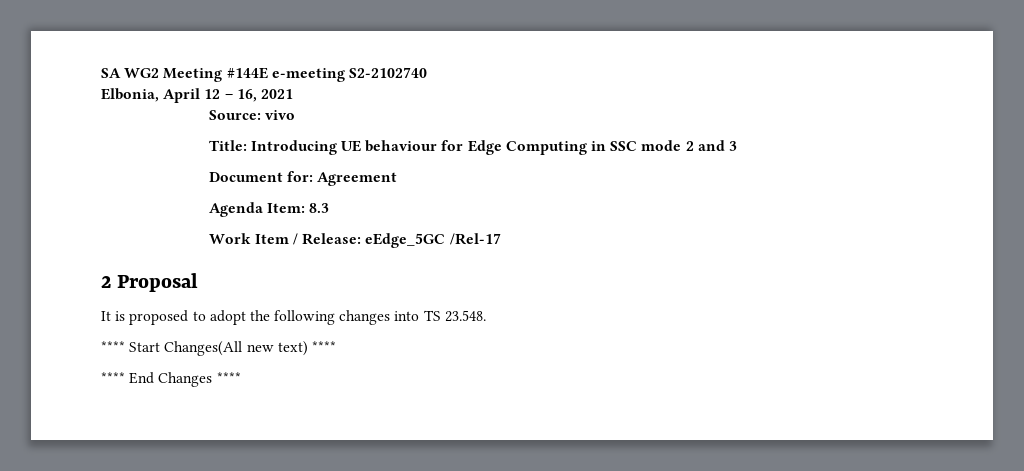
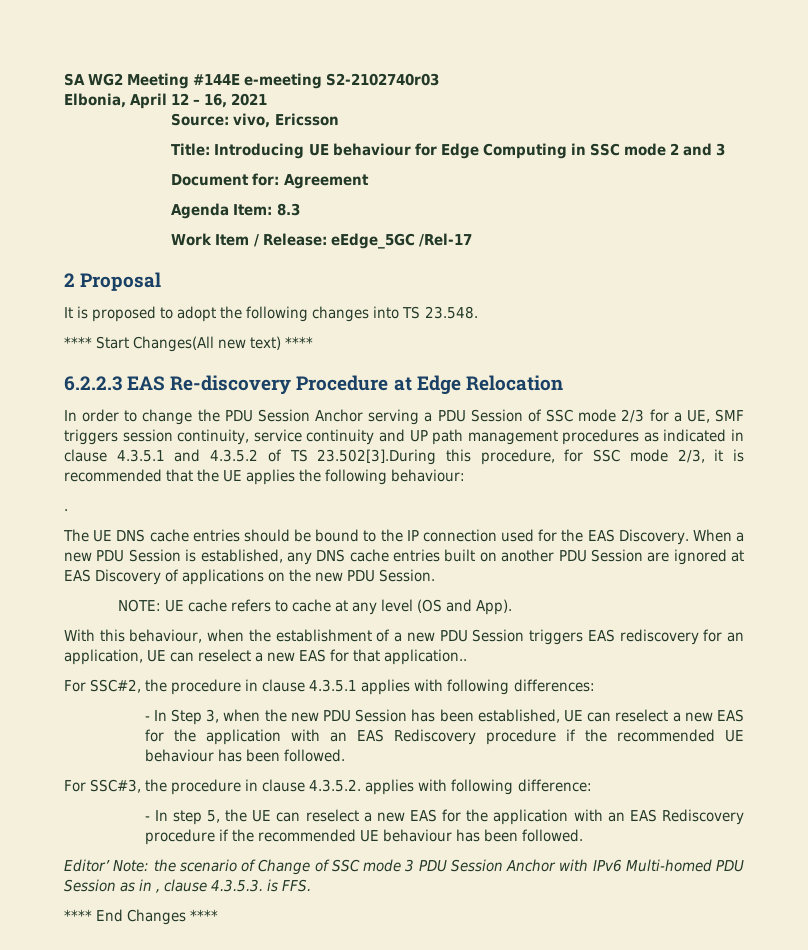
[348,67,427,78] S2-2102740 -> [326,73,440,86] S2-2102740r03
[264,110,295,120] vivo -> [233,113,339,128] vivo, Ericsson
(336, 346) none -> [64,375,563,395] [64,409,744,425] [64,429,745,445] [64,449,744,465] [64,469,466,485] [64,509,68,511] [63,529,744,545] [64,549,744,565] [64,569,436,585] [117,599,513,615] [64,629,745,645] [64,649,468,665] [64,679,595,695] [144,709,745,725] [144,729,745,745] [144,749,345,762] [64,779,592,795] [144,809,744,825] [144,829,583,845] [64,859,744,875] [64,879,312,893] // 6.2.2.3 EAS Re-discovery Procedure at Edge Relocation // In order to change the PDU Session Anchor serving a PDU Session of SSC mode 2/3 for a UE, SMF triggers session continuity, service continuity and UP path management procedures as indicated in clause 4.3.5.1 and 4.3.5.2 of TS 23.502[3].During this procedure, for SSC mode 2/3, it is recommended that the UE applies the following behaviour: // . // The UE DNS cache entries should be bound to the IP connection used for the EAS Discovery. When a new PDU Session is established, any DNS cache entries built on another PDU Session are ignored at EAS Discovery of applications on the new PDU Session. // NOTE: UE cache refers to cache at any level (OS and App). // With this behaviour, when the establishment of a new PDU Session triggers EAS rediscovery for an application, UE can reselect a new EAS for that application.. // For SSC#2, the procedure in clause 4.3.5.1 applies with following differences: // - In Step 3, when the new PDU Session has been established, UE can reselect a new EAS for the application with an EAS Rediscovery procedure if the recommended UE behaviour has been followed. // For SSC#3, the procedure in clause 4.3.5.2. applies with following difference: // - In step 5, the UE can reselect a new EAS for the application with an EAS Rediscovery procedure if the recommended UE behaviour has been followed. // Editor’ Note: the scenario of Change of SSC mode 3 PDU Session Anchor with IPv6 Multi-homed PDU Session as in , clause 4.3.5.3. is FFS.

